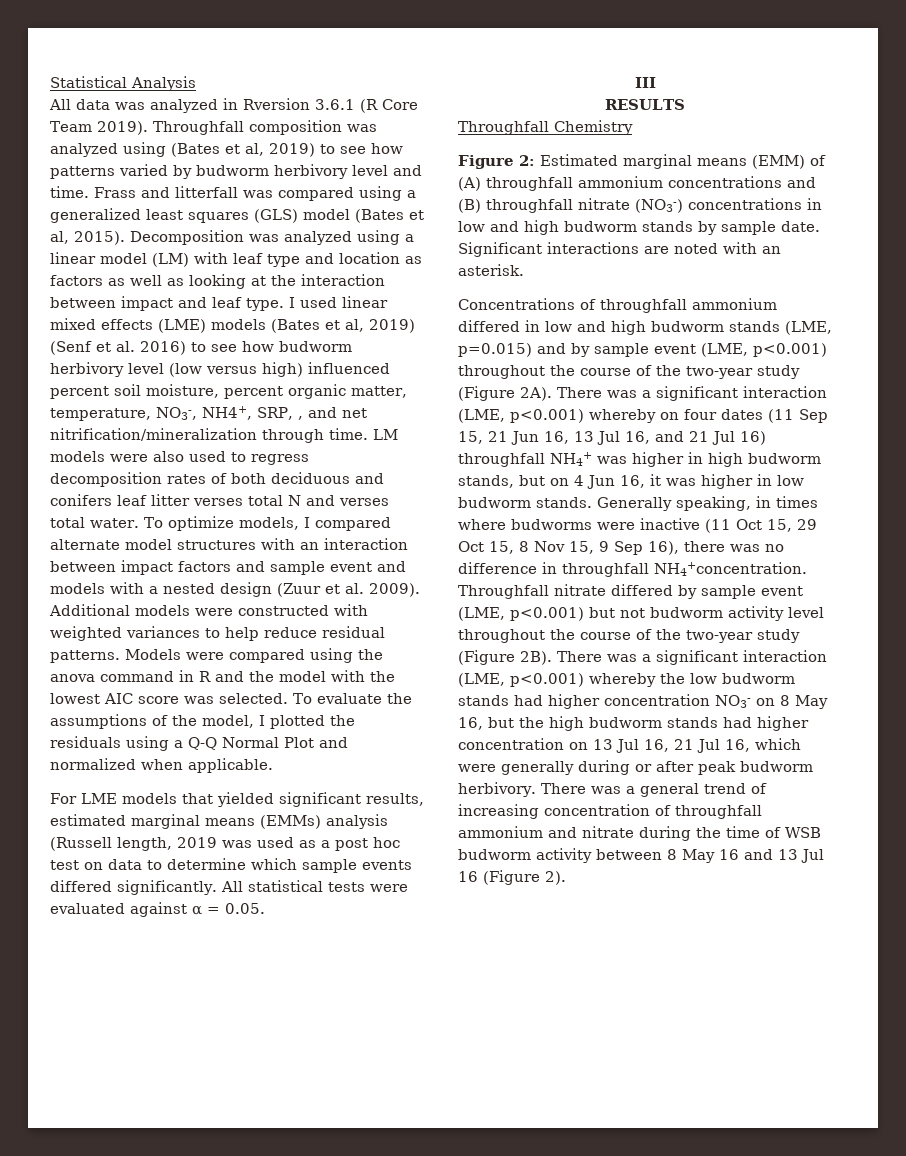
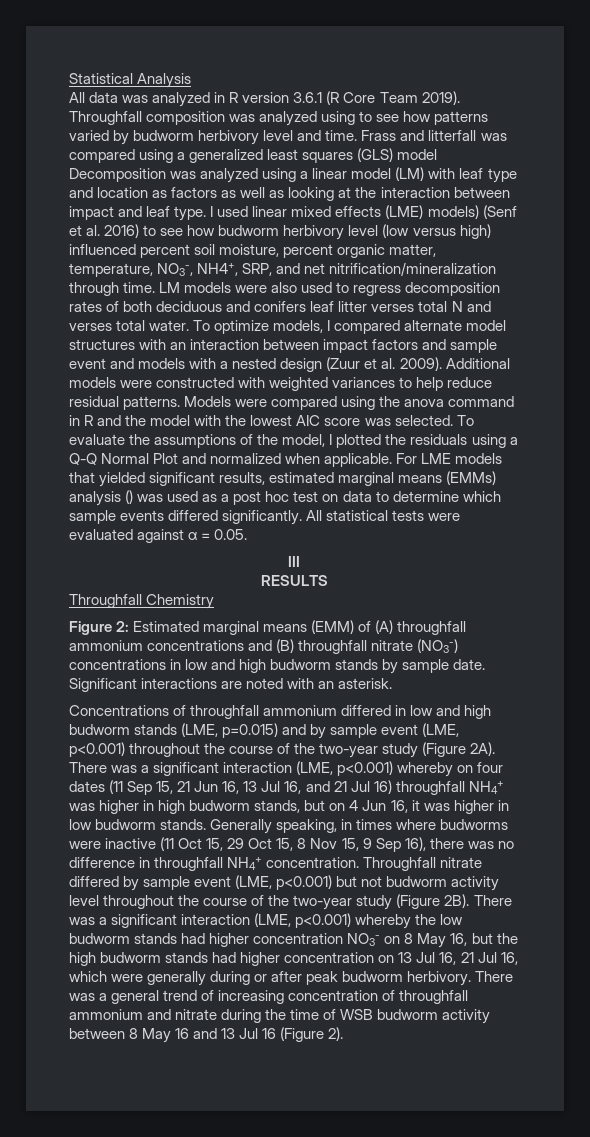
[243,98,310,110] Rversion -> [229,92,290,103] R version
[171,143,315,157] (Bates et al, 2019) -> (356, 118) none
[355,209,424,223] [50,231,125,245] (Bates et al, 2015). -> (438, 154) none
[211,319,415,333] models (Bates et al, 2019) -> [427,205,479,219] models)
[297,416,303,420] , -> (273, 269) none
(273, 765) // -> (393, 460) none
[50,837,217,851] (Russell length, 2019 -> [125,490,134,504] ()
[654,562,807,576] NH4+concentration. -> [227,857,360,870] NH4+ concentration.

